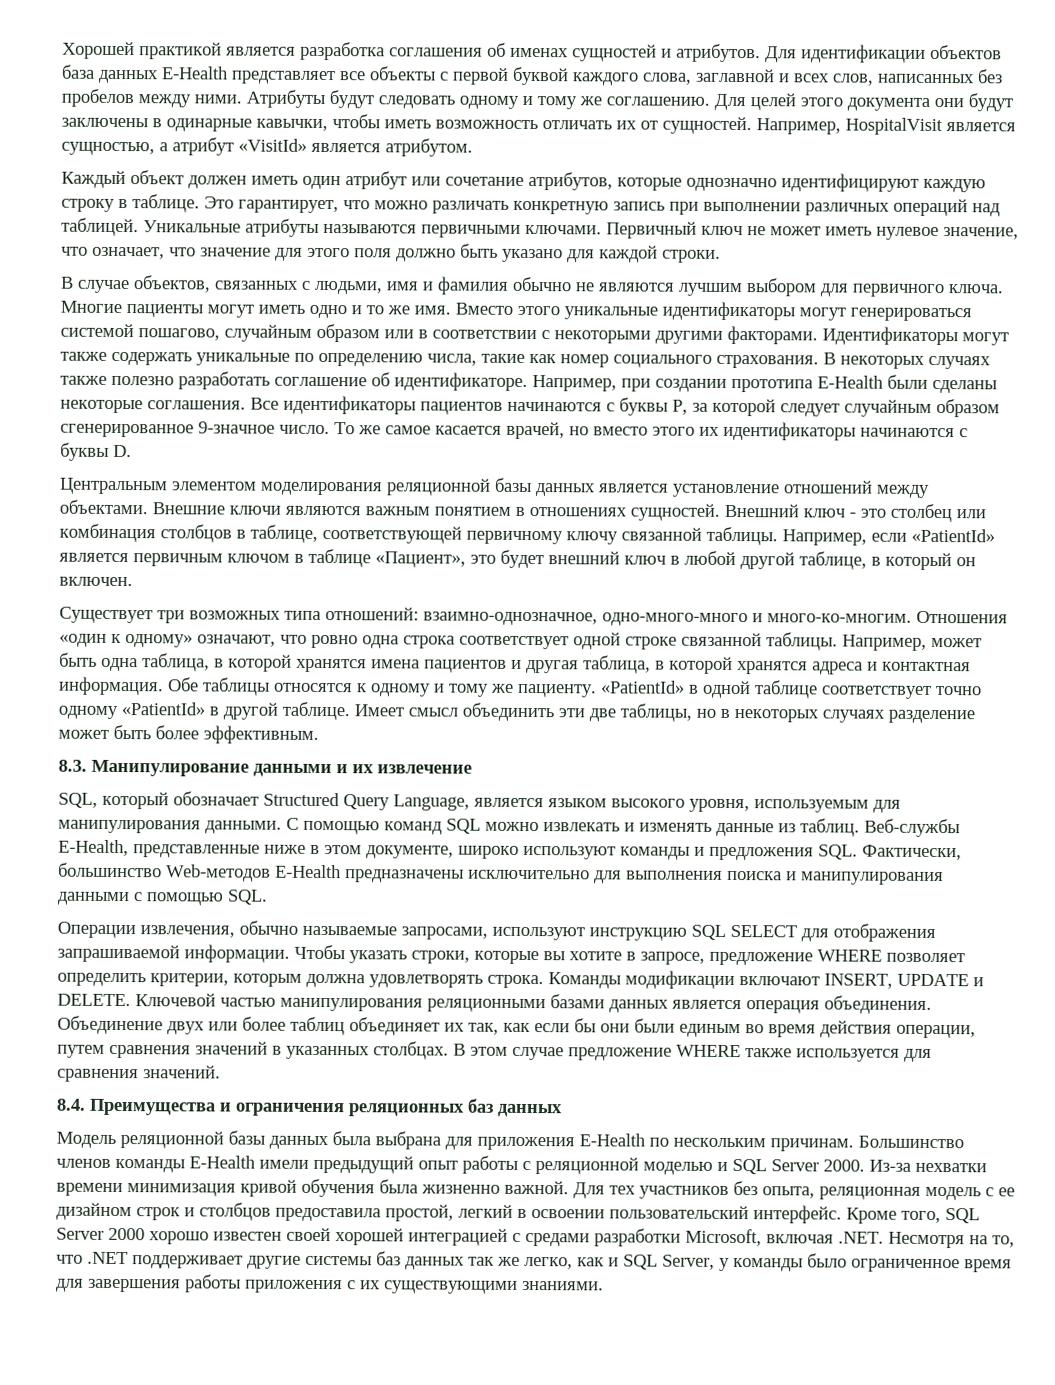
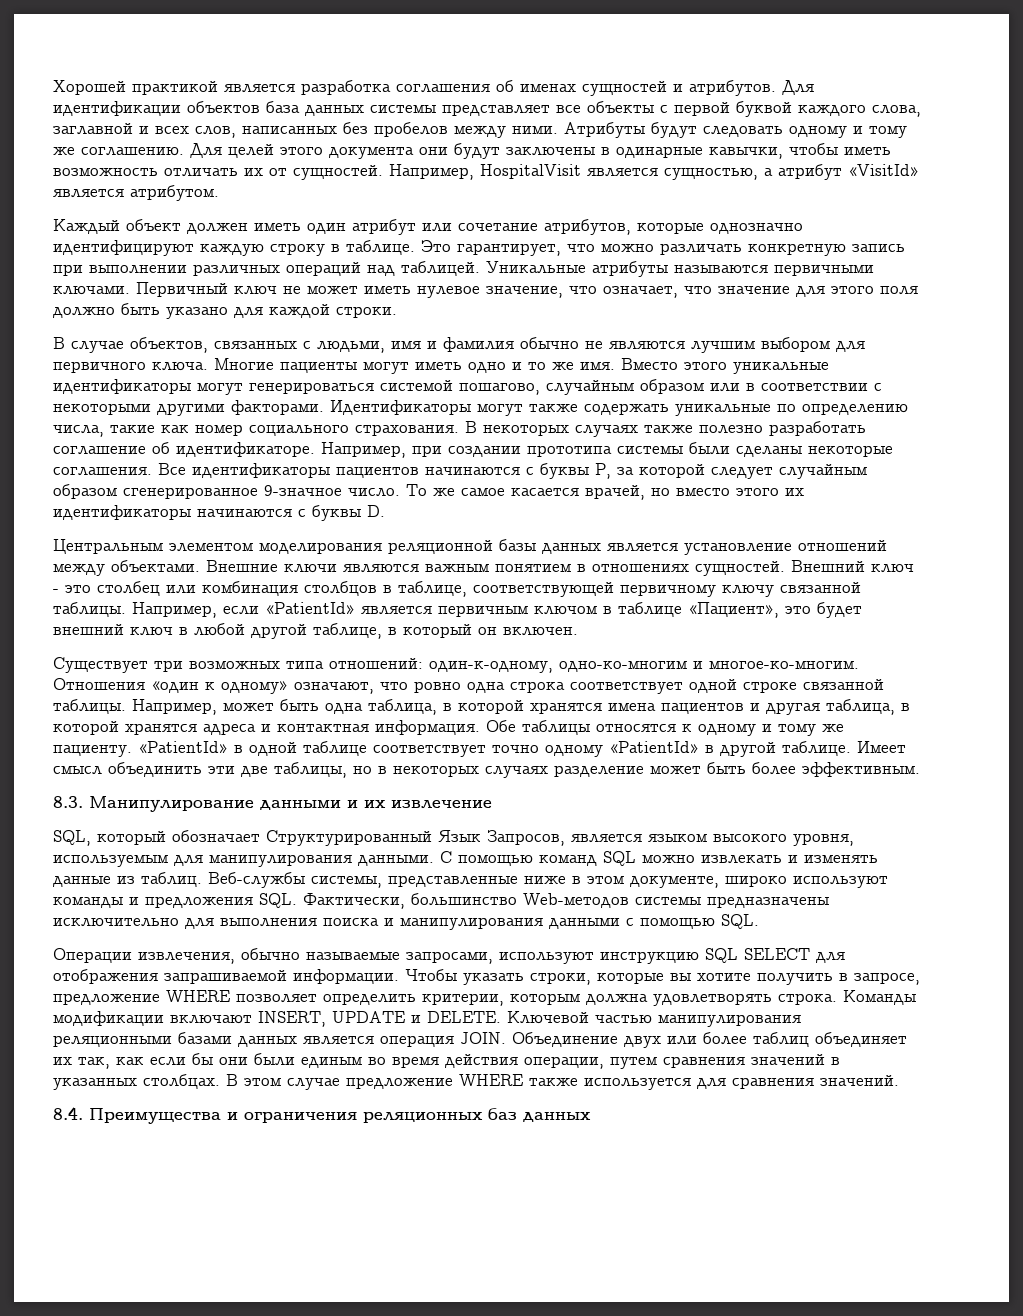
[161,66,228,80] E-Health -> [370,105,436,113] системы
[817,375,883,389] E-Health -> [617,446,683,454] системы
[423,611,912,627] взаимно-однозначное, одно-много-много и много-ко-многим. -> [429,661,859,673] один-к-одному, одно-ко-многим и многое-ко-многим.
[263,792,470,811] Structured Query Language, -> [266,830,565,846] Структурированный Язык Запросов,
[58,839,129,857] E-Health, -> [311,876,382,888] системы,
[275,864,341,879] E-Health -> [635,897,701,905] системы
(622, 956) none -> [757,973,833,985] получить
[824,995,932,1014] объединения. -> [460,1032,506,1044] JOIN.
[56,1130,964,1152] [56,1155,987,1175] [56,1178,1015,1201] [56,1202,980,1224] [56,1227,1015,1249] [56,1251,1012,1273] [56,1274,604,1294] // Модель реляционной базы данных была выбрана для приложения E-Health по нескольким причинам. Большинство членов команды E-Health имели предыдущий опыт работы с реляционной моделью и SQL Server 2000. Из-за нехватки времени минимизация кривой обучения была жизненно важной. Для тех участников без опыта, реляционная модель с ее дизайном строк и столбцов предоставила простой, легкий в освоении пользовательский интерфейс. Кроме того, SQL Server 2000 хорошо известен своей хорошей интеграцией с средами разработки Microsoft, включая .NET. Несмотря на то, что .NET поддерживает другие системы баз данных так же легко, как и SQL Server, у команды было ограниченное время для завершения работы приложения с их существующими знаниями. -> (591, 1117) none

